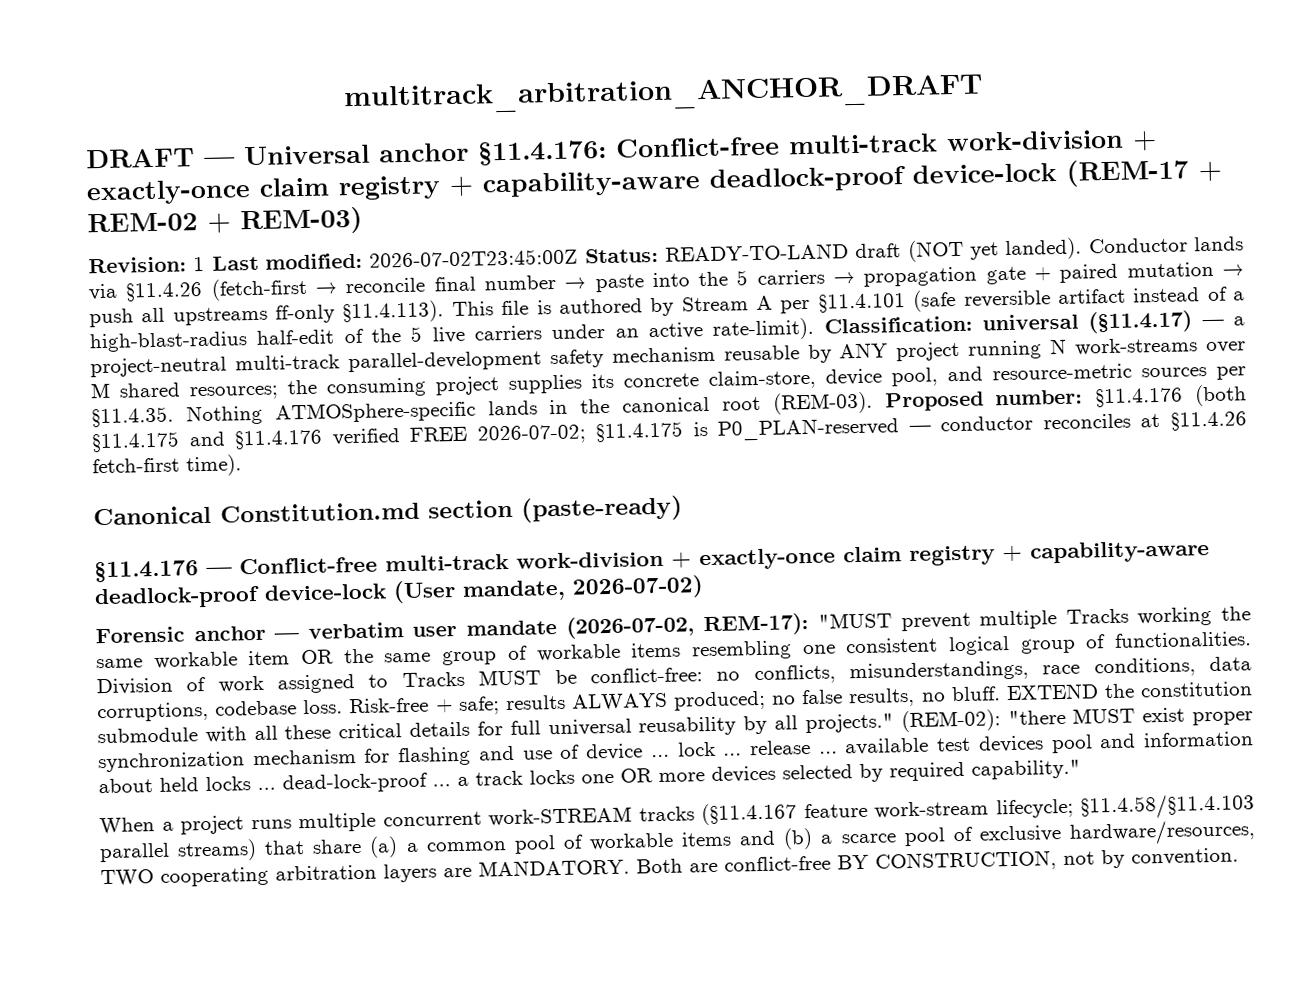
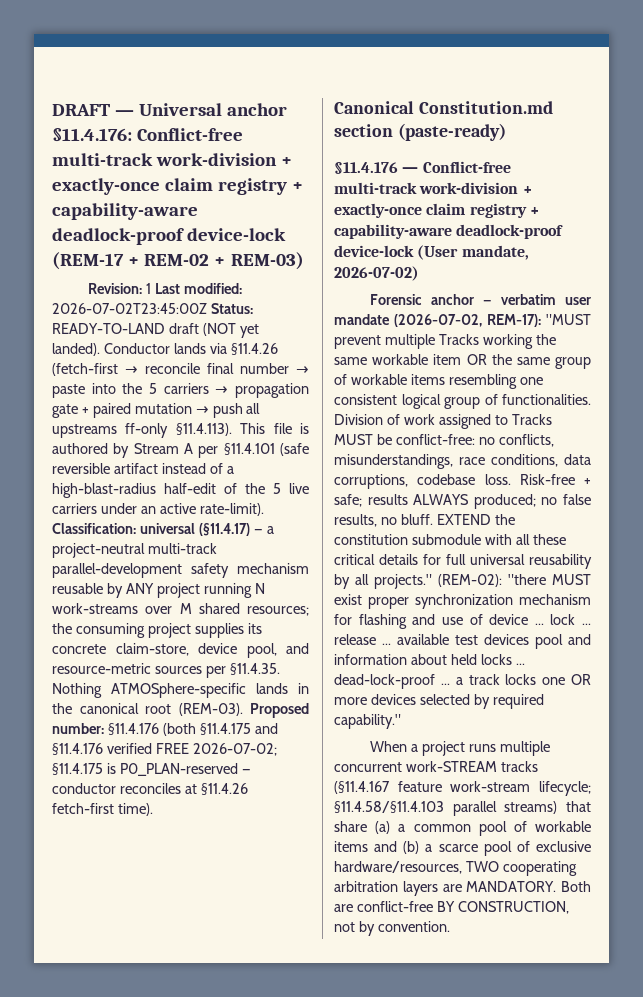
[342,74,983,116] multitrack_arbitration_ANCHOR_DRAFT // -> (52, 110) none

